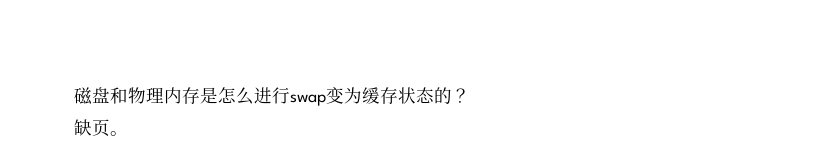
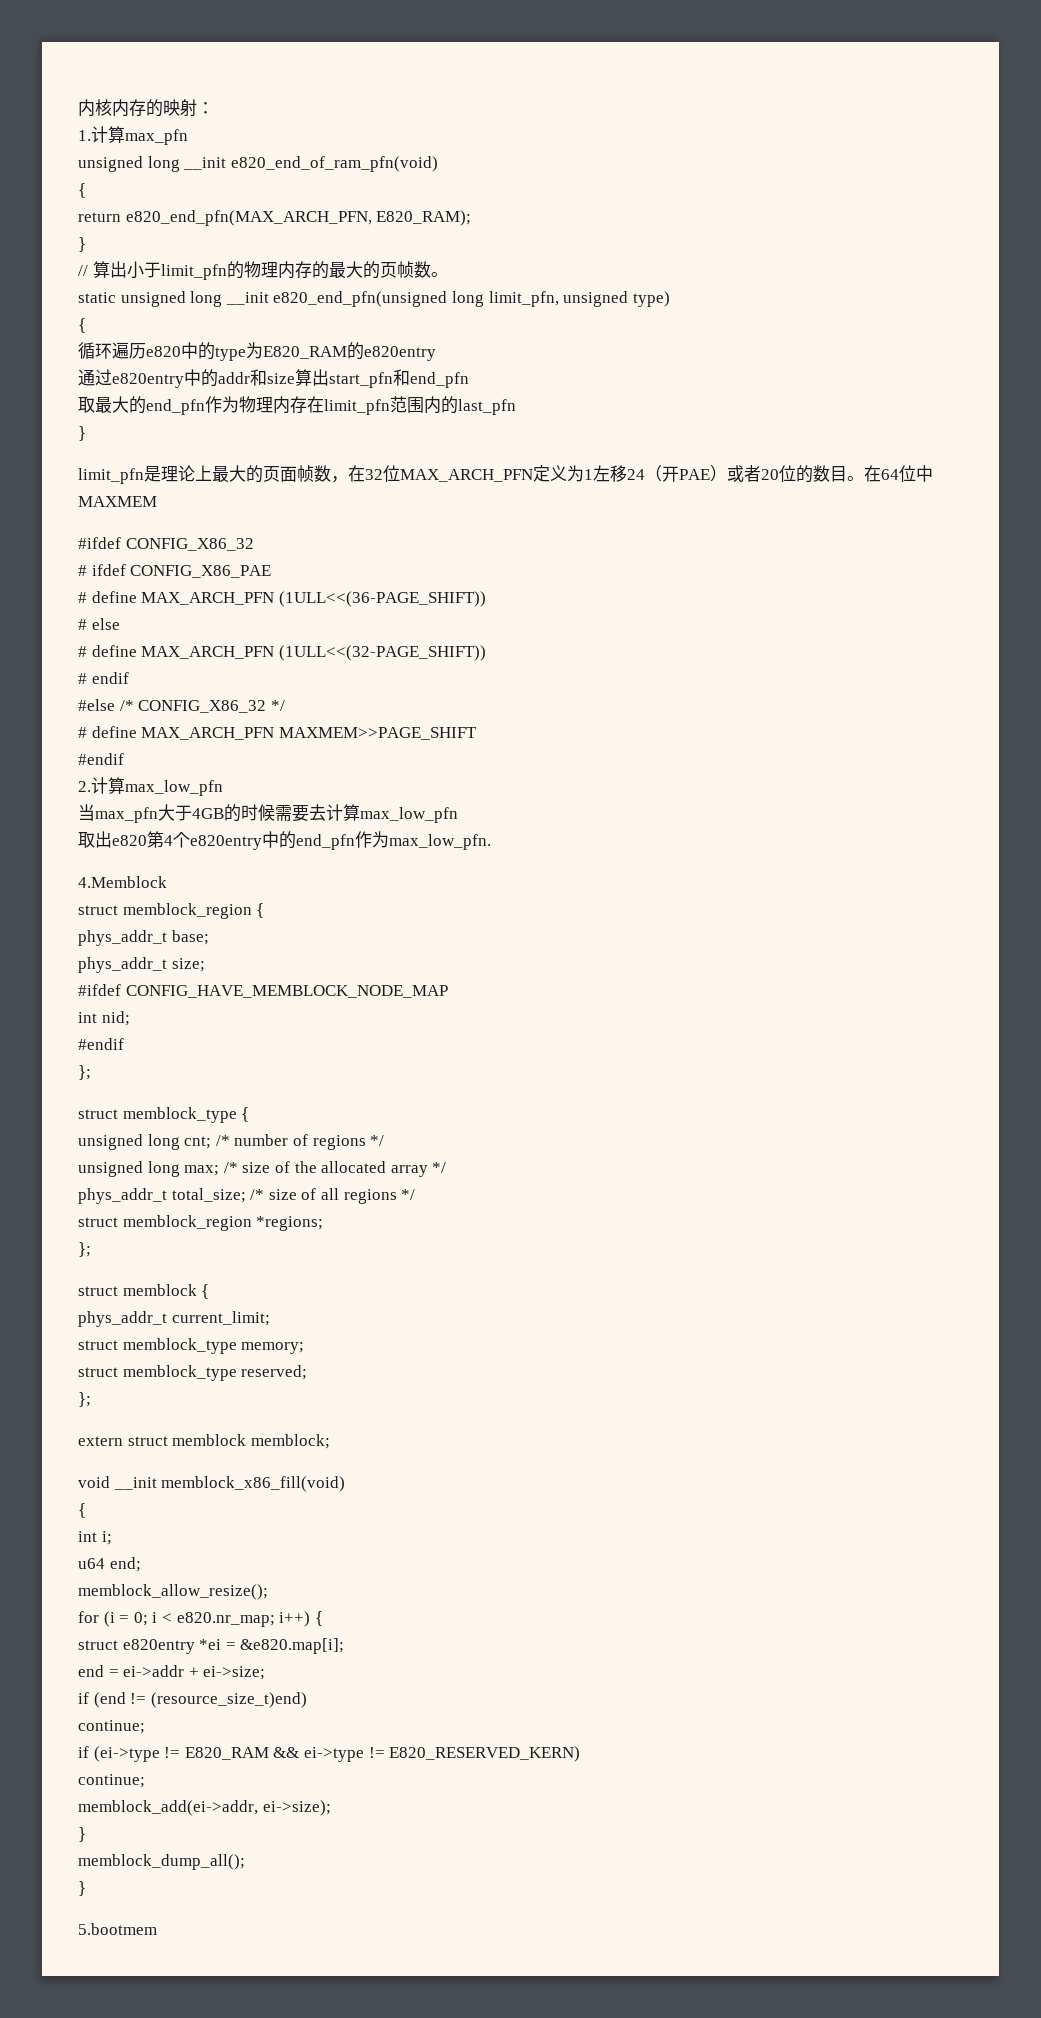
[74,87,470,106] [74,119,128,137] 磁盘和物理内存是怎么进行swap变为缓存状态的？ // 缺页。 -> [78,99,214,117] [78,126,188,145] [78,156,438,172] [78,183,86,198] [78,210,472,226] [78,237,86,252] [78,261,448,280] [78,291,670,307] [78,318,86,333] [78,342,436,361] [78,369,469,388] [78,396,516,415] [78,426,86,441] [78,465,933,484] [78,496,157,507] [78,537,254,551] [78,564,272,578] [78,591,486,607] [78,618,120,630] [78,645,486,661] [78,672,129,684] [78,699,285,713] [78,726,477,740] [78,753,124,765] [78,777,223,796] [78,804,458,823] [78,831,491,850] [78,876,167,888] [78,903,265,919] [78,930,209,946] [78,957,205,973] [78,984,448,998] [78,1011,130,1026] [78,1038,124,1050] [78,1065,91,1080] [78,1107,250,1123] [78,1134,385,1150] [78,1161,447,1177] [78,1188,416,1204] [78,1215,324,1231] [78,1242,91,1257] [78,1284,210,1299] [78,1311,270,1327] [78,1338,305,1354] [78,1365,308,1381] [78,1392,91,1407] [78,1434,330,1449] [78,1476,346,1492] [78,1503,86,1518] [78,1531,112,1545] [78,1557,141,1572] [78,1584,268,1600] [78,1611,323,1627] [78,1638,345,1654] [78,1665,266,1680] [78,1692,307,1708] [78,1720,145,1734] [78,1746,581,1762] [78,1774,145,1788] [78,1800,331,1816] [78,1827,86,1842] [78,1854,245,1870] [78,1881,86,1896] [78,1923,157,1935] 内核内存的映射： // 1.计算max_pfn // unsigned long __init e820_end_of_ram_pfn(void) // { // return e820_end_pfn(MAX_ARCH_PFN, E820_RAM); // } // // 算出小于limit_pfn的物理内存的最大的页帧数。 // static unsigned long __init e820_end_pfn(unsigned long limit_pfn, unsigned type) // { // 循环遍历e820中的type为E820_RAM的e820entry // 通过e820entry中的addr和size算出start_pfn和end_pfn // 取最大的end_pfn作为物理内存在limit_pfn范围内的last_pfn // } // limit_pfn是理论上最大的页面帧数，在32位MAX_ARCH_PFN定义为1左移24（开PAE）或者20位的数目。在64位中MAXMEM // #ifdef CONFIG_X86_32 // # ifdef CONFIG_X86_PAE // # define MAX_ARCH_PFN (1ULL<<(36-PAGE_SHIFT)) // # else // # define MAX_ARCH_PFN (1ULL<<(32-PAGE_SHIFT)) // # endif // #else /* CONFIG_X86_32 */ // # define MAX_ARCH_PFN MAXMEM>>PAGE_SHIFT // #endif // 2.计算max_low_pfn // 当max_pfn大于4GB的时候需要去计算max_low_pfn // 取出e820第4个e820entry中的end_pfn作为max_low_pfn. // 4.Memblock // struct memblock_region { // phys_addr_t base; // phys_addr_t size; // #ifdef CONFIG_HAVE_MEMBLOCK_NODE_MAP // int nid; // #endif // }; // struct memblock_type { // unsigned long cnt; /* number of regions */ // unsigned long max; /* size of the allocated array */ // phys_addr_t total_size; /* size of all regions */ // struct memblock_region *regions; // }; // struct memblock { // phys_addr_t current_limit; // struct memblock_type memory; // struct memblock_type reserved; // }; // extern struct memblock memblock; // void __init memblock_x86_fill(void) // { // int i; // u64 end; // memblock_allow_resize(); // for (i = 0; i < e820.nr_map; i++) { // struct e820entry *ei = &e820.map[i]; // end = ei->addr + ei->size; // if (end != (resource_size_t)end) // continue; // if (ei->type != E820_RAM && ei->type != E820_RESERVED_KERN) // continue; // memblock_add(ei->addr, ei->size); // } // memblock_dump_all(); // } // 5.bootmem

